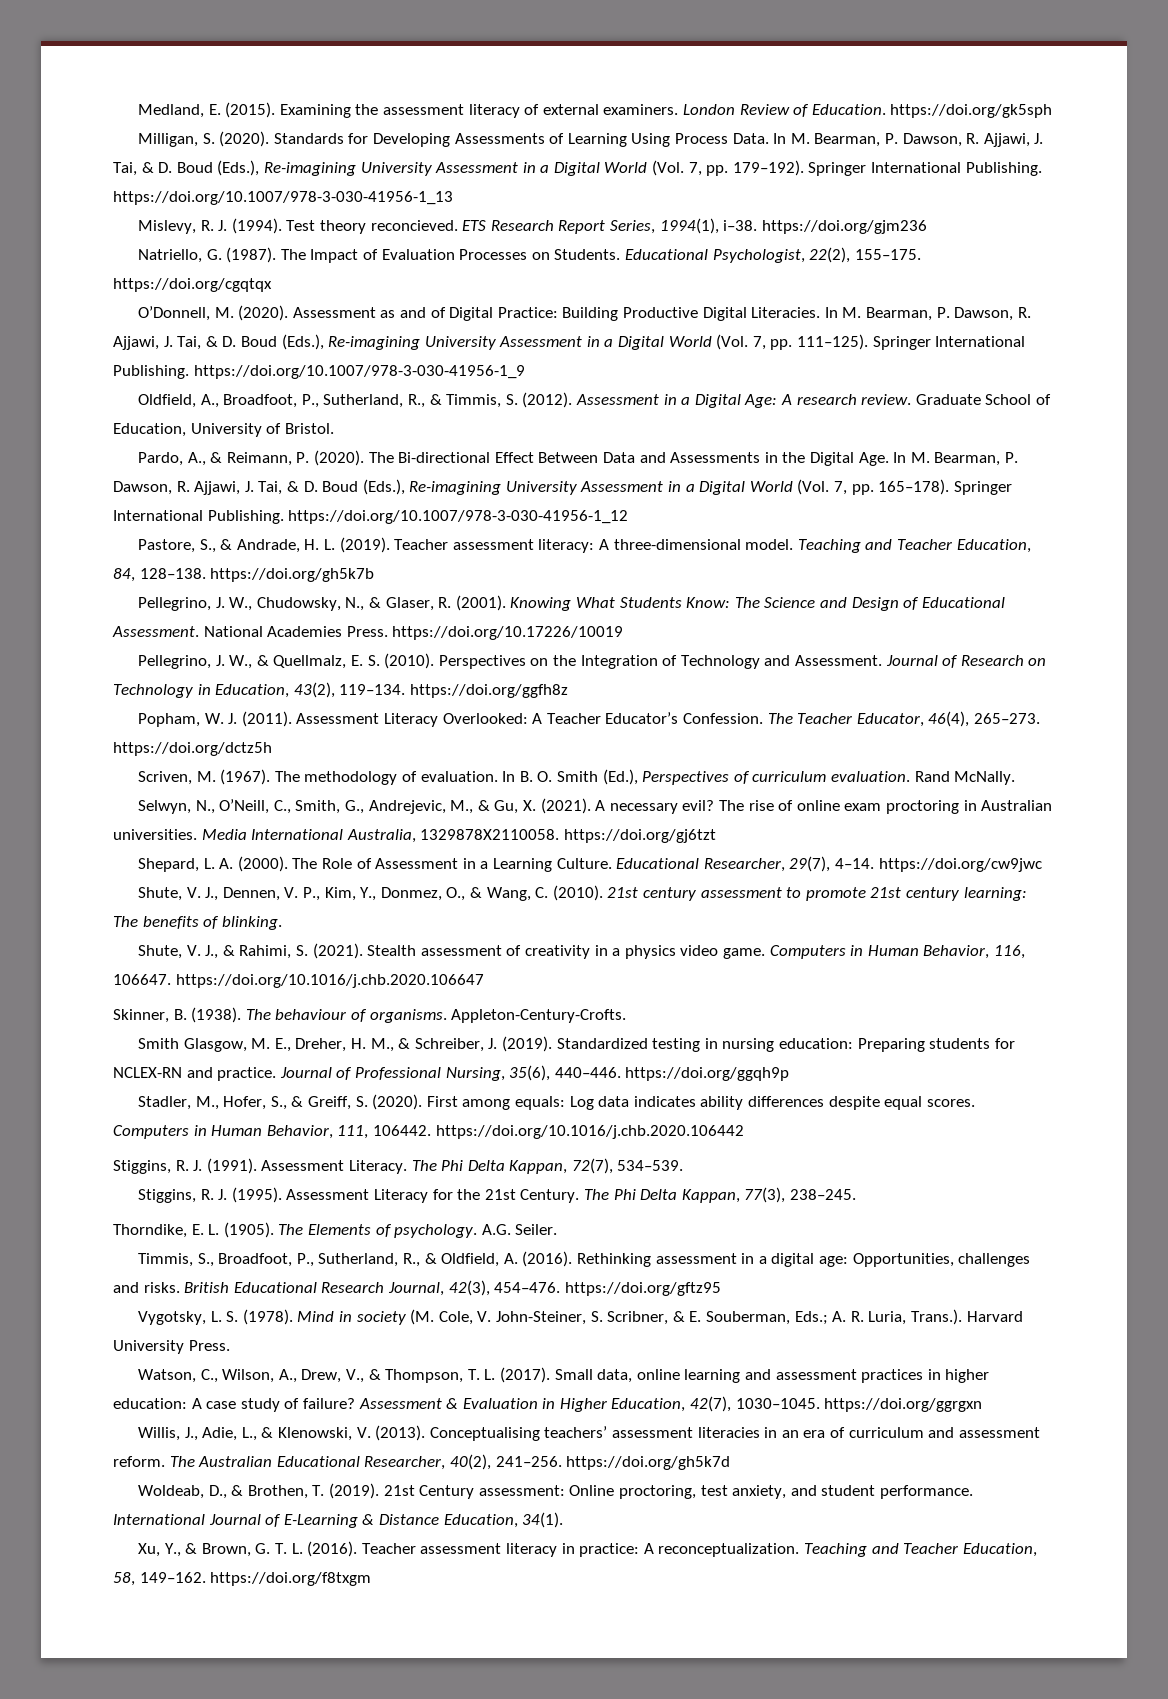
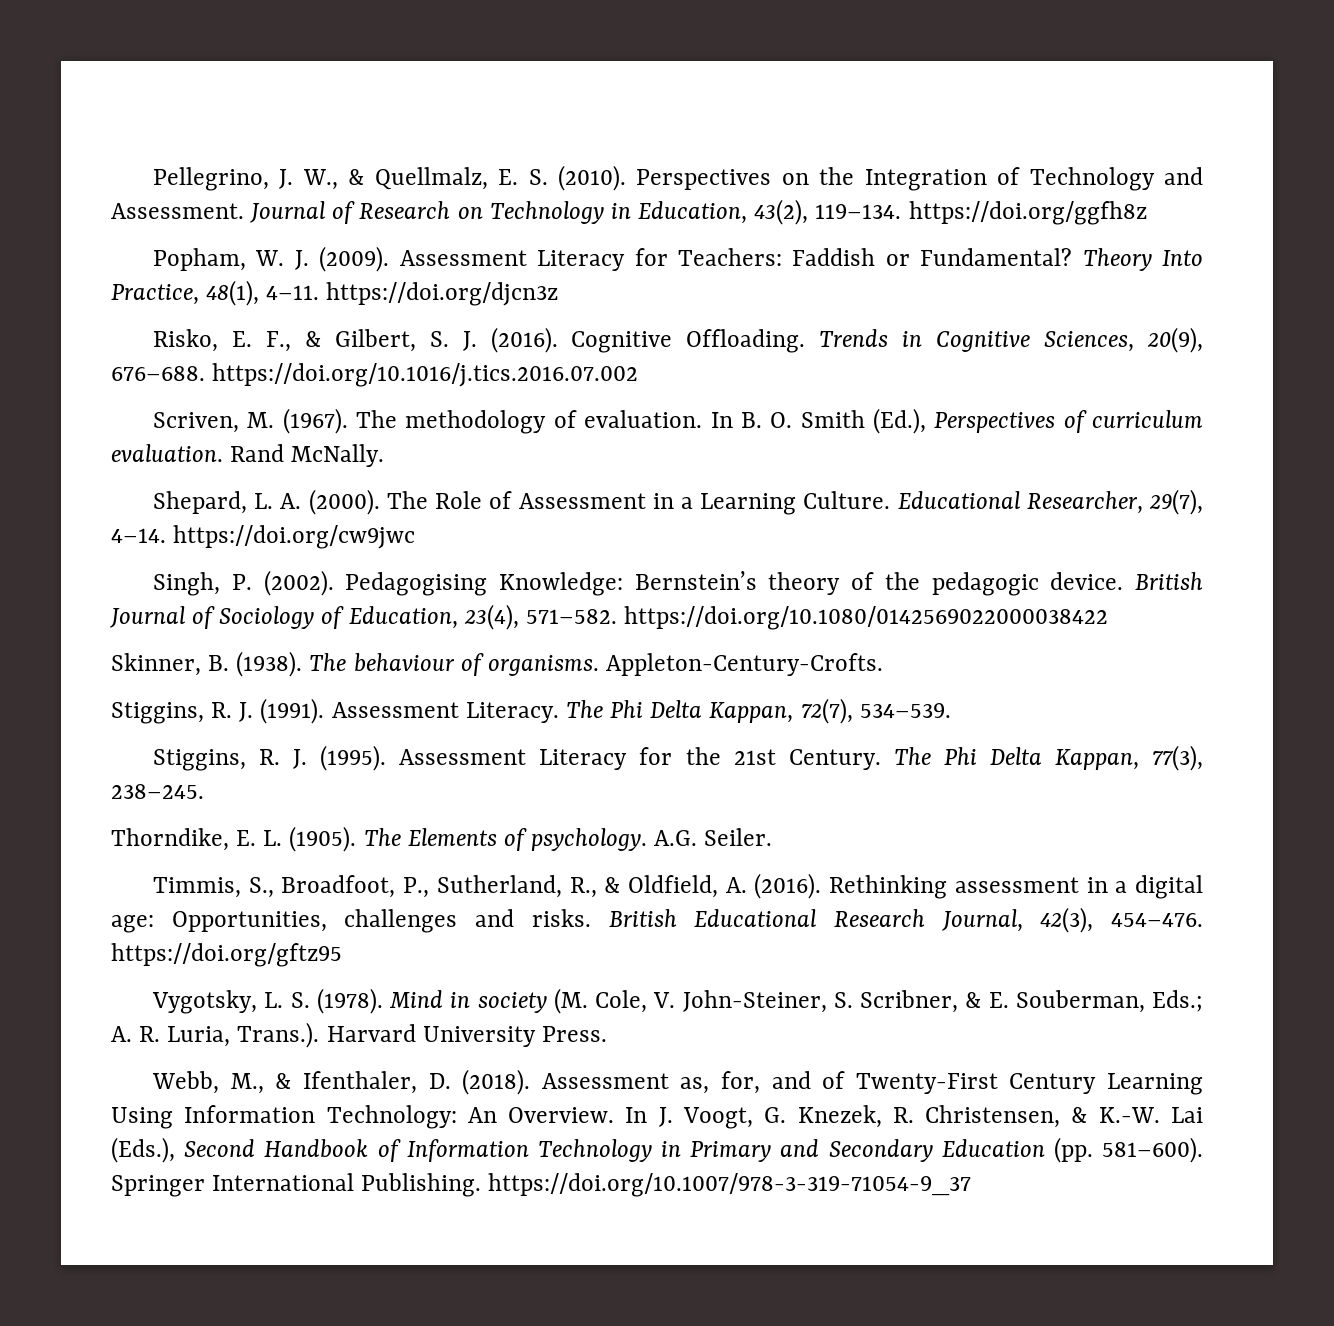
[138,102,1053,118] [138,131,1044,147] [113,160,1042,176] [113,191,453,205] [138,218,927,234] [138,247,921,263] [113,278,272,292] [138,305,1031,321] [113,334,1026,350] [113,365,525,379] [138,392,1051,408] [113,423,334,437] [138,450,1018,466] [113,479,1012,495] [113,510,629,524] [138,537,1031,553] [113,568,375,582] [138,595,1005,611] [112,626,624,640] Medland, E. (2015). Examining the assessment literacy of external examiners. London Review of Education. https://doi.org/gk5sph // Milligan, S. (2020). Standards for Developing Assessments of Learning Using Process Data. In M. Bearman, P. Dawson, R. Ajjawi, J. Tai, & D. Boud (Eds.), Re-imagining University Assessment in a Digital World (Vol. 7, pp. 179–192). Springer International Publishing. https://doi.org/10.1007/978-3-030-41956-1_13 // Mislevy, R. J. (1994). Test theory reconcieved. ETS Research Report Series, 1994(1), i–38. https://doi.org/gjm236 // Natriello, G. (1987). The Impact of Evaluation Processes on Students. Educational Psychologist, 22(2), 155–175. https://doi.org/cgqtqx // O’Donnell, M. (2020). Assessment as and of Digital Practice: Building Productive Digital Literacies. In M. Bearman, P. Dawson, R. Ajjawi, J. Tai, & D. Boud (Eds.), Re-imagining University Assessment in a Digital World (Vol. 7, pp. 111–125). Springer International Publishing. https://doi.org/10.1007/978-3-030-41956-1_9 // Oldfield, A., Broadfoot, P., Sutherland, R., & Timmis, S. (2012). Assessment in a Digital Age: A research review. Graduate School of Education, University of Bristol. // Pardo, A., & Reimann, P. (2020). The Bi-directional Effect Between Data and Assessments in the Digital Age. In M. Bearman, P. Dawson, R. Ajjawi, J. Tai, & D. Boud (Eds.), Re-imagining University Assessment in a Digital World (Vol. 7, pp. 165–178). Springer International Publishing. https://doi.org/10.1007/978-3-030-41956-1_12 // Pastore, S., & Andrade, H. L. (2019). Teacher assessment literacy: A three-dimensional model. Teaching and Teacher Education, 84, 128–138. https://doi.org/gh5k7b // Pellegrino, J. W., Chudowsky, N., & Glaser, R. (2001). Knowing What Students Know: The Science and Design of Educational Assessment. National Academies Press. https://doi.org/10.17226/10019 // -> (153, 179) none
[241,711,1040,727] [113,742,272,756] (2011). Assessment Literacy Overlooked: A Teacher Educator’s Confession. The Teacher Educator, 46(4), 265–273. https://doi.org/dctz5h -> [319,246,1203,272] [111,280,559,306] [153,327,1203,353] [111,363,639,387] (2009). Assessment Literacy for Teachers: Faddish or Fundamental? Theory Into Practice, 48(1), 4–11. https://doi.org/djcn3z // Risko, E. F., & Gilbert, S. J. (2016). Cognitive Offloading. Trends in Cognitive Sciences, 20(9), 676–688. https://doi.org/10.1016/j.tics.2016.07.002
[138,798,1053,814] [113,829,716,843] // Selwyn, N., O’Neill, C., Smith, G., Andrejevic, M., & Gu, X. (2021). A necessary evil? The rise of online exam proctoring in Australian universities. Media International Australia, 1329878X2110058. https://doi.org/gj6tzt -> (385, 455) none
[138,885,1027,901] [113,916,282,930] [138,943,1025,959] [113,974,484,988] Shute, V. J., Dennen, V. P., Kim, Y., Donmez, O., & Wang, C. (2010). 21st century assessment to promote 21st century learning: The benefits of blinking. // Shute, V. J., & Rahimi, S. (2021). Stealth assessment of creativity in a physics video game. Computers in Human Behavior, 116, 106647. https://doi.org/10.1016/j.chb.2020.106647 -> [153,570,1203,596] [110,604,1109,630] Singh, P. (2002). Pedagogising Knowledge: Bernstein’s theory of the pedagogic device. British Journal of Sociology of Education, 23(4), 571–582. https://doi.org/10.1080/0142569022000038422
[138,1036,1015,1052] [113,1065,790,1081] [138,1094,975,1110] [113,1125,744,1139] // Smith Glasgow, M. E., Dreher, H. M., & Schreiber, J. (2019). Standardized testing in nursing education: Preparing students for NCLEX-RN and practice. Journal of Professional Nursing, 35(6), 440–446. https://doi.org/ggqh9p // Stadler, M., Hofer, S., & Greiff, S. (2020). First among equals: Log data indicates ability differences despite equal scores. Computers in Human Behavior, 111, 106442. https://doi.org/10.1016/j.chb.2020.106442 -> (884, 664) none
[138,1367,990,1383] [113,1396,983,1412] [138,1425,1040,1441] [113,1454,731,1470] [138,1483,973,1499] [113,1512,564,1528] [138,1541,1037,1557] [113,1572,372,1586] Watson, C., Wilson, A., Drew, V., & Thompson, T. L. (2017). Small data, online learning and assessment practices in higher education: A case study of failure? Assessment & Evaluation in Higher Education, 42(7), 1030–1045. https://doi.org/ggrgxn // Willis, J., Adie, L., & Klenowski, V. (2013). Conceptualising teachers’ assessment literacies in an era of curriculum and assessment reform. The Australian Educational Researcher, 40(2), 241–256. https://doi.org/gh5k7d // Woldeab, D., & Brothen, T. (2019). 21st Century assessment: Online proctoring, test anxiety, and student performance. International Journal of E-Learning & Distance Education, 34(1). // Xu, Y., & Brown, G. T. L. (2016). Teacher assessment literacy in practice: A reconceptualization. Teaching and Teacher Education, 58, 149–162. https://doi.org/f8txgm -> [152,1069,1203,1095] [111,1105,1204,1129] [111,1137,1203,1163] [111,1173,972,1197] Webb, M., & Ifenthaler, D. (2018). Assessment as, for, and of Twenty-First Century Learning Using Information Technology: An Overview. In J. Voogt, G. Knezek, R. Christensen, & K.-W. Lai (Eds.), Second Handbook of Information Technology in Primary and Secondary Education (pp. 581–600). Springer International Publishing. https://doi.org/10.1007/978-3-319-71054-9_37

